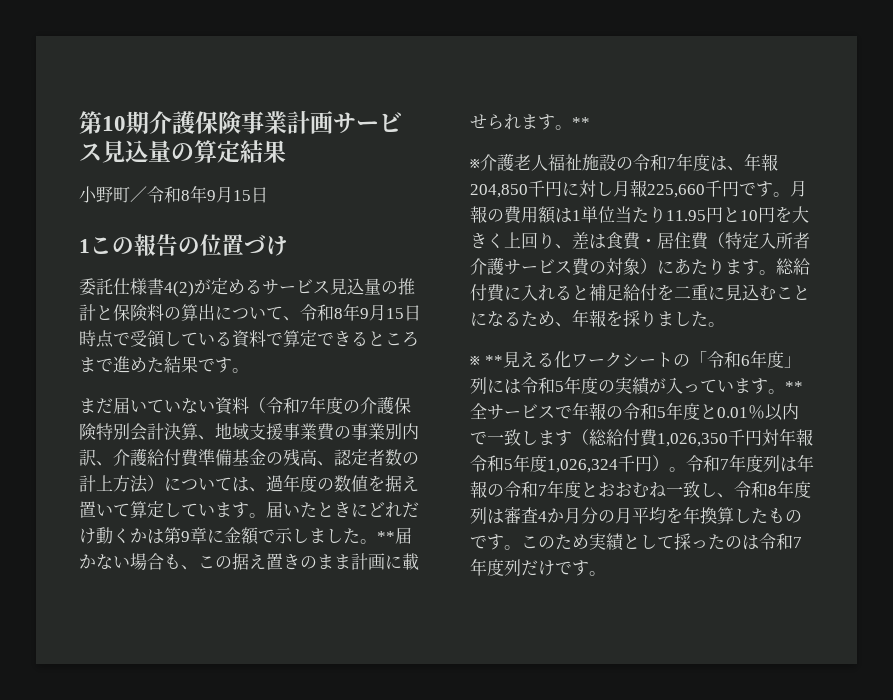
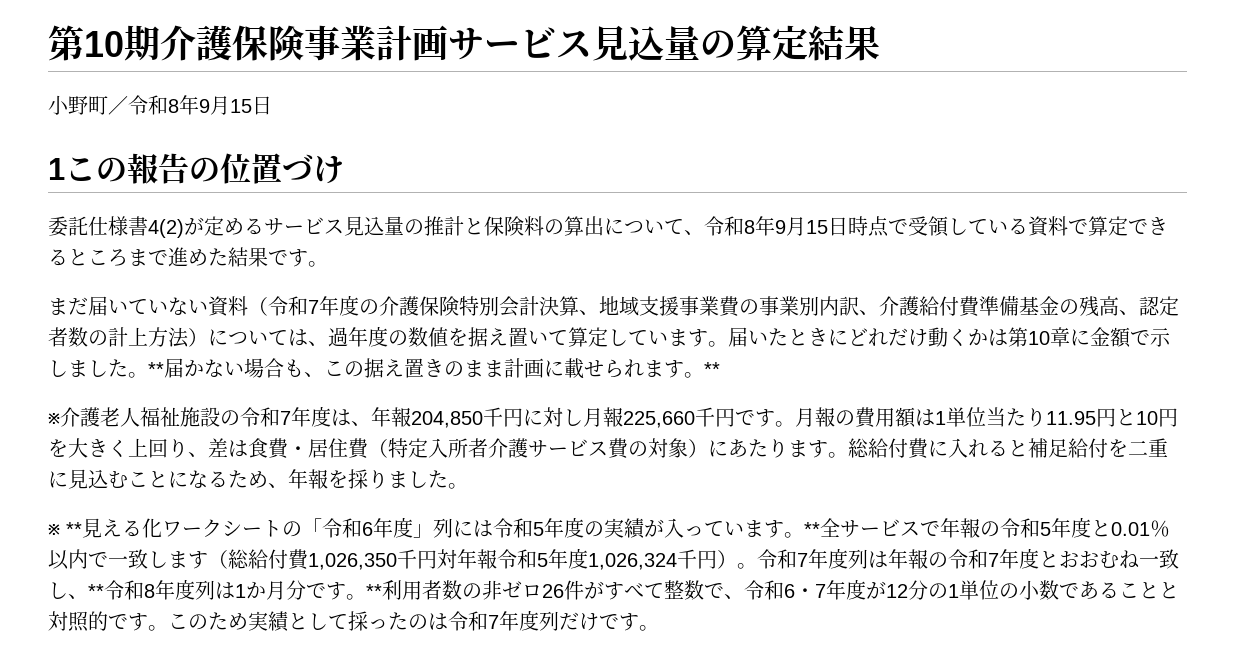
[181,531,190,542] 9 -> [1028,331,1050,345] 10
(734, 495) none -> [88,584,104,598] **
[504,506,802,524] 審査4か月分の月平均を年換算したもの -> [235,579,1179,600] [48,611,108,632] 1か月分です。**利用者数の非ゼロ26件がすべて整数で、令和6・7年度が12分の1単位の小数であることと対照的

